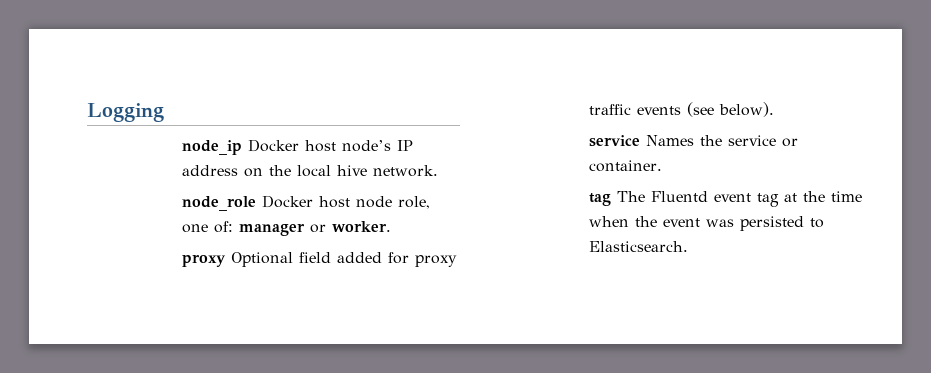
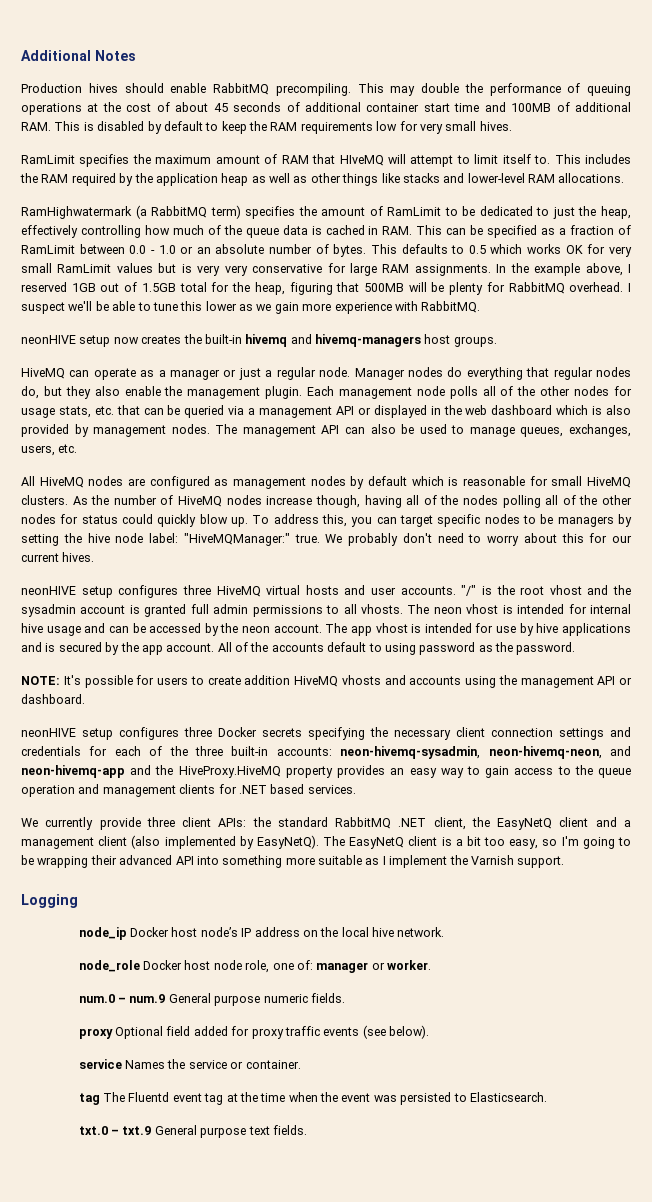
(87, 112) none -> [21,50,136,61] [21,83,631,96] [21,102,631,115] [21,121,512,134] [21,154,631,167] [20,173,625,186] [21,205,632,219] [21,225,632,238] [21,244,633,257] [21,263,631,276] [21,282,631,295] [21,301,481,314] [21,334,497,347] [21,367,631,380] [21,386,632,399] [21,405,632,418] [21,424,631,437] [21,444,78,456] [21,476,631,489] [21,495,632,508] [21,514,633,527] [21,533,632,546] [21,552,95,562] [21,585,631,598] [21,604,631,617] [21,623,632,636] [21,642,576,655] [21,675,632,688] [21,694,85,704] [21,727,631,740] [21,746,631,759] [21,765,631,778] [21,784,356,797] [21,817,631,830] [21,835,631,849] [21,855,565,868] Additional Notes // Production hives should enable RabbitMQ precompiling. This may double the performance of queuing operations at the cost of about 45 seconds of additional container start time and 100MB of additional RAM. This is disabled by default to keep the RAM requirements low for very small hives. // RamLimit specifies the maximum amount of RAM that HIveMQ will attempt to limit itself to. This includes the RAM required by the application heap as well as other things like stacks and lower-level RAM allocations. // RamHighwatermark (a RabbitMQ term) specifies the amount of RamLimit to be dedicated to just the heap, effectively controlling how much of the queue data is cached in RAM. This can be specified as a fraction of RamLimit between 0.0 - 1.0 or an absolute number of bytes. This defaults to 0.5 which works OK for very small RamLimit values but is very very conservative for large RAM assignments. In the example above, I reserved 1GB out of 1.5GB total for the heap, figuring that 500MB will be plenty for RabbitMQ overhead. I suspect we'll be able to tune this lower as we gain more experience with RabbitMQ. // neonHIVE setup now creates the built-in hivemq and hivemq-managers host groups. // HiveMQ can operate as a manager or just a regular node. Manager nodes do everything that regular nodes do, but they also enable the management plugin. Each management node polls all of the other nodes for usage stats, etc. that can be queried via a management API or displayed in the web dashboard which is also provided by management nodes. The management API can also be used to manage queues, exchanges, users, etc. // All HiveMQ nodes are configured as management nodes by default which is reasonable for small HiveMQ clusters. As the number of HiveMQ nodes increase though, having all of the nodes polling all of the other nodes for status could quickly blow up. To address this, you can target specific nodes to be managers by setting the hive node label: "HiveMQManager:" true. We probably don't need to worry about this for our current hives. // neonHIVE setup configures three HiveMQ virtual hosts and user accounts. "/" is the root vhost and the sysadmin account is granted full admin permissions to all vhosts. The neon vhost is intended for internal hive usage and can be accessed by the neon account. The app vhost is intended for use by hive applications and is secured by the app account. All of the accounts default to using password as the password. // NOTE: It's possible for users to create addition HiveMQ vhosts and accounts using the management API or dashboard. // neonHIVE setup configures three Docker secrets specifying the necessary client connection settings and credentials for each of the three built-in accounts: neon-hivemq-sysadmin, neon-hivemq-neon, and neon-hivemq-app and the HiveProxy.HiveMQ property provides an easy way to gain access to the queue operation and management clients for .NET based services. // We currently provide three client APIs: the standard RabbitMQ .NET client, the EasyNetQ client and a management client (also implemented by EasyNetQ). The EasyNetQ client is a bit too easy, so I'm going to be wrapping their advanced API into something more suitable as I implement the Varnish support. //
(392, 226) none -> [78,993,345,1006] // num.0 – num.9 General purpose numeric fields.
(689, 246) none -> [78,1125,307,1138] // txt.0 – txt.9 General purpose text fields.

